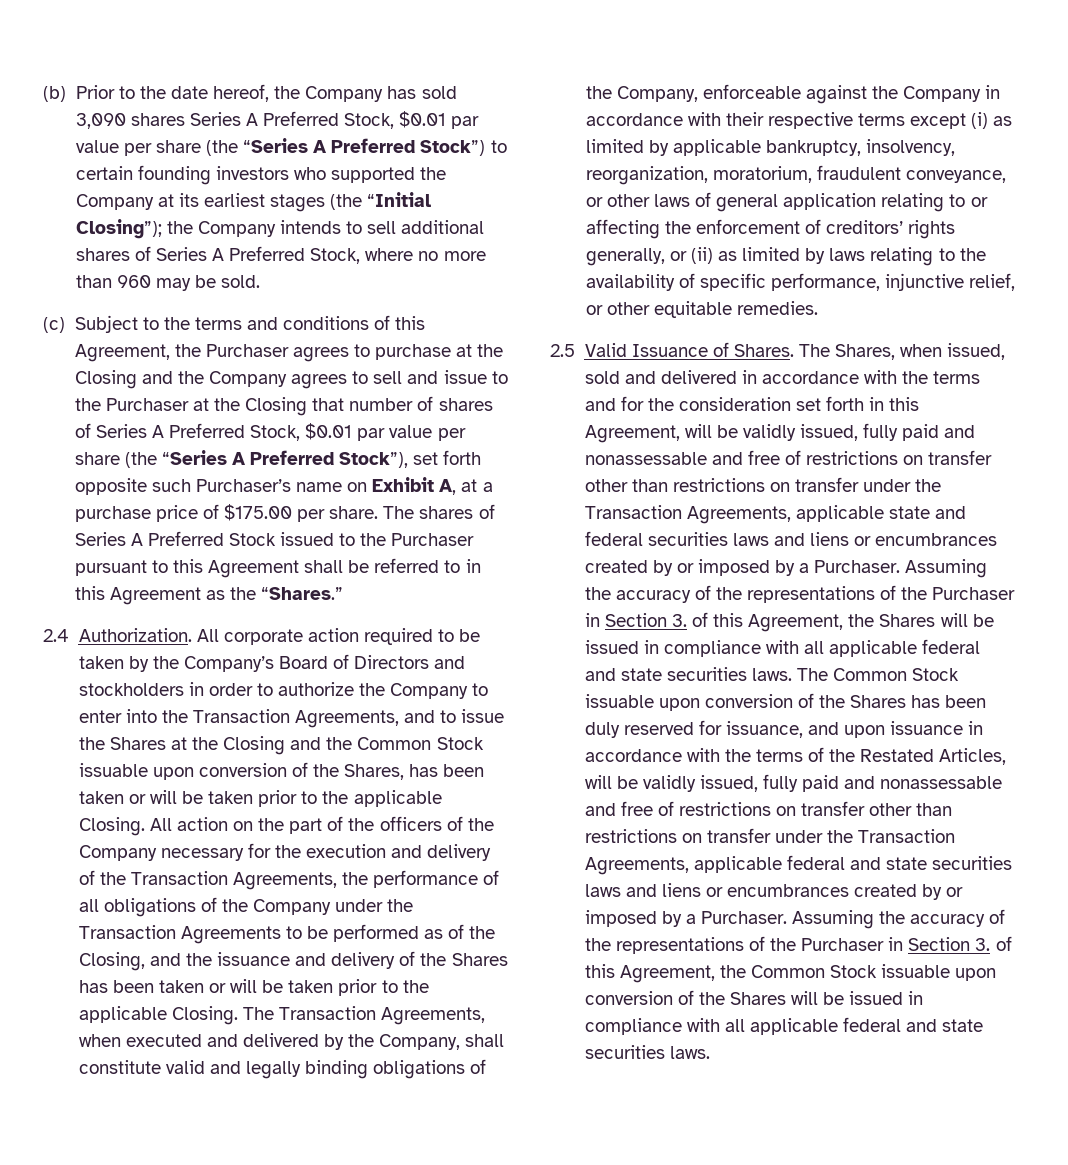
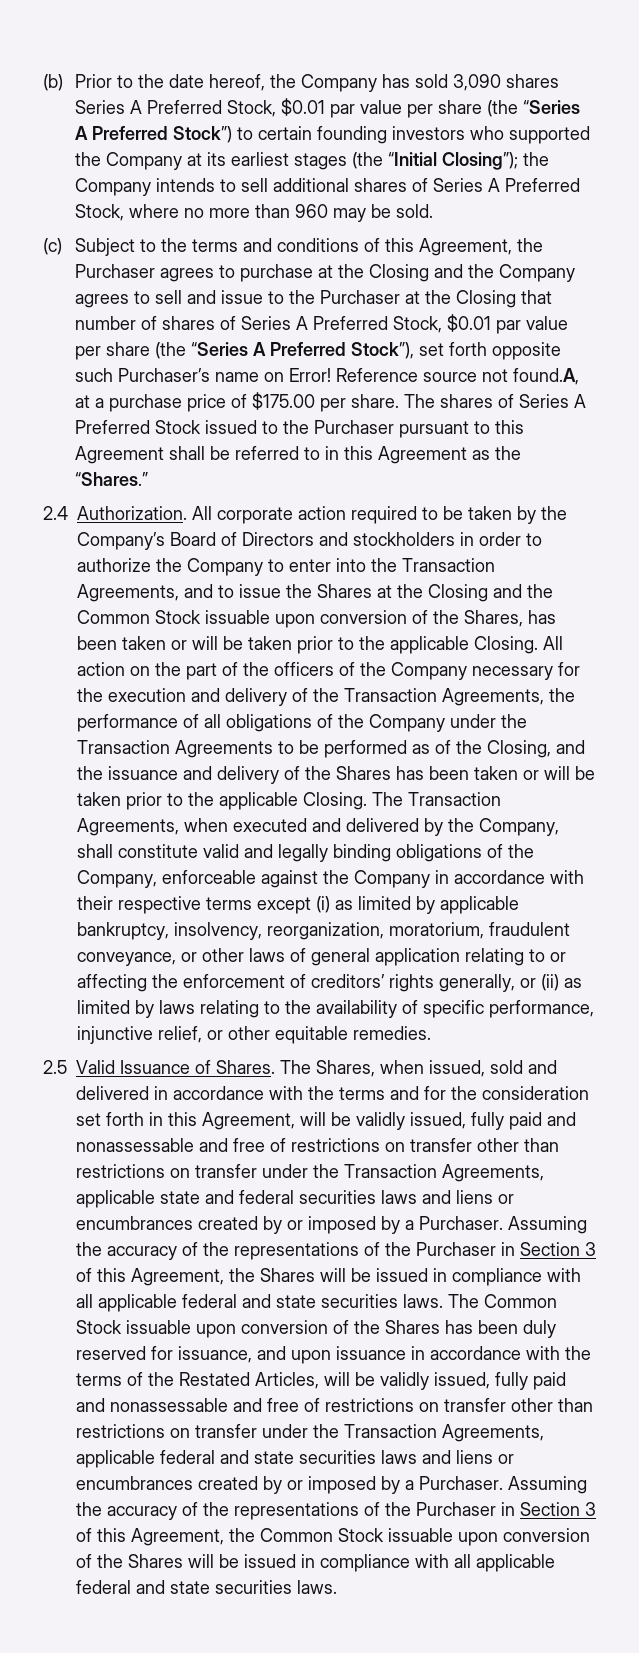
[372,477,457,495] Exhibit A, -> [288,368,579,385] Error! Reference source not found.A,
[671,614,687,627] 3. -> [585,1242,596,1256] 3
[975,938,991,951] 3. -> [585,1502,596,1516] 3

